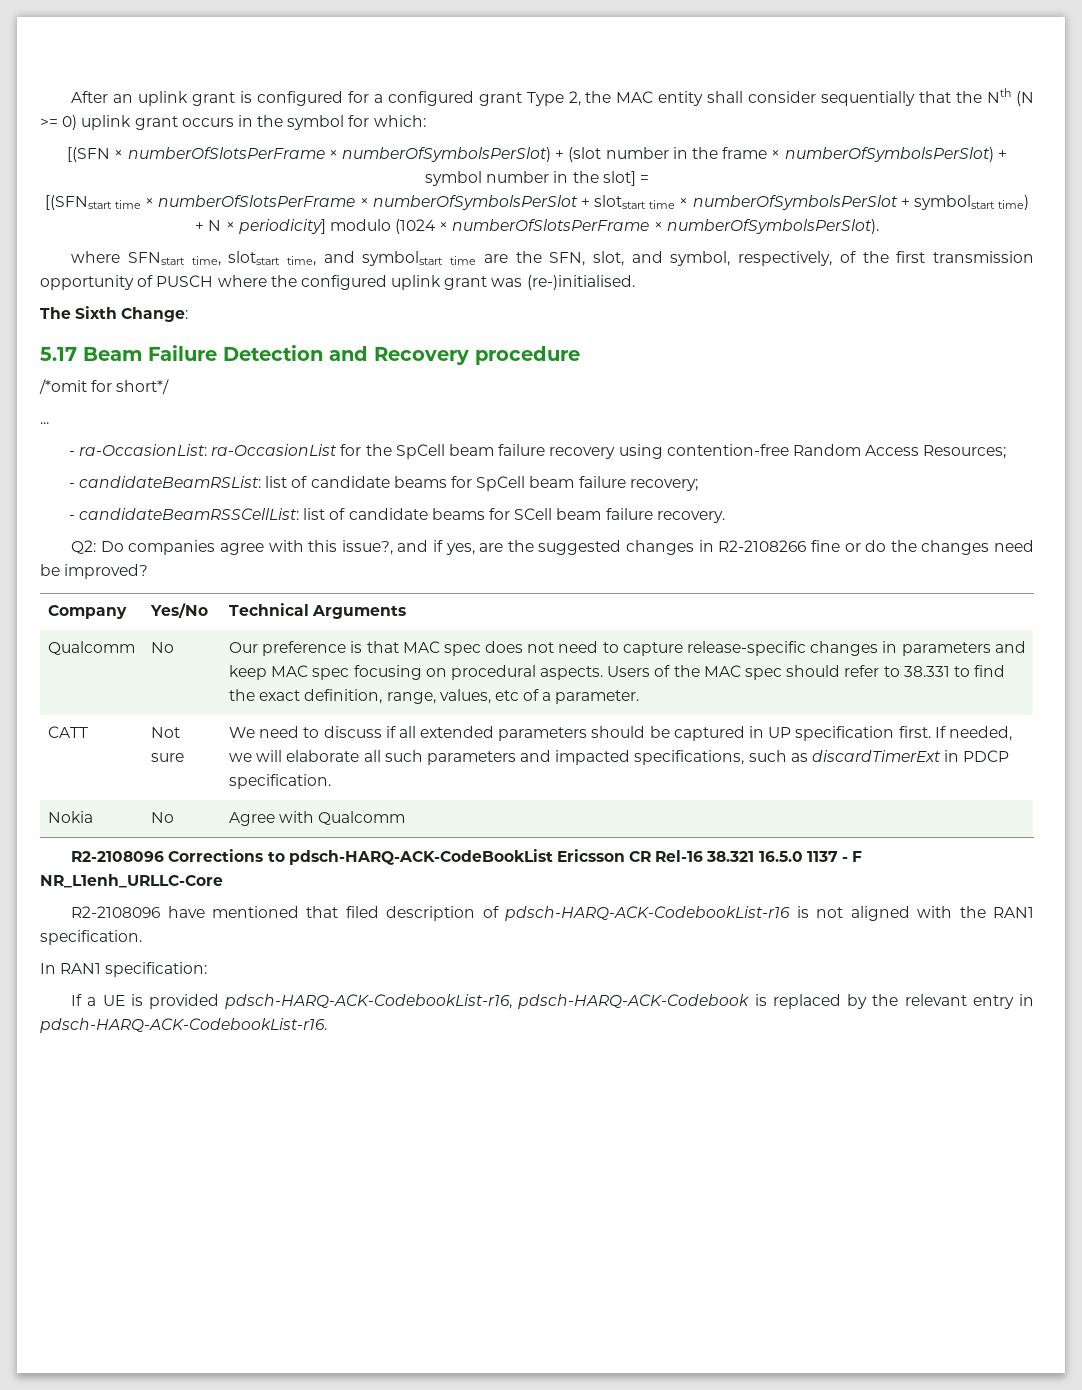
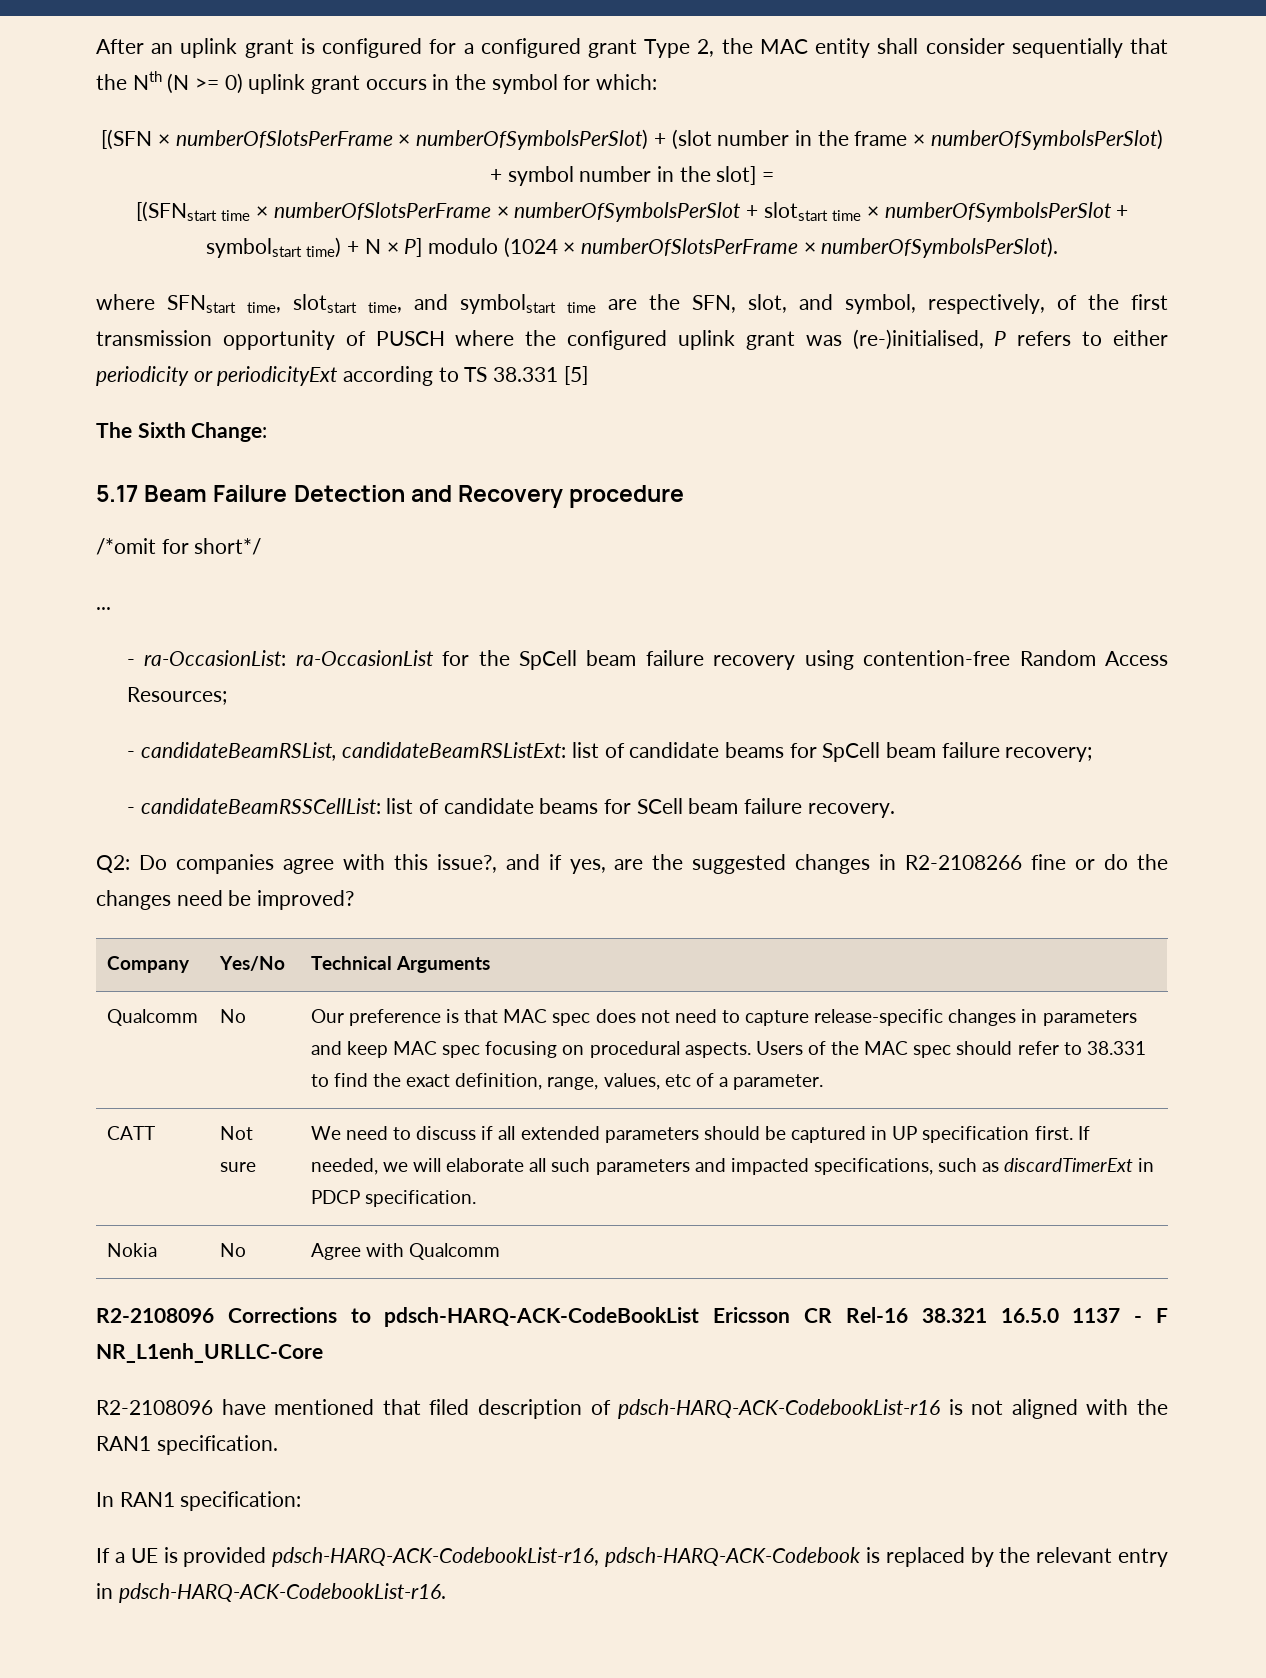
[238,219,326,234] periodicity] -> [404,238,423,257] P]
[526,275,635,290] (re-)initialised. -> [852,329,1169,350] [96,366,588,386] (re-)initialised, P refers to either periodicity or periodicityExt according to TS 38.331 [5]
[79,476,262,488] candidateBeamRSList: -> [140,742,567,761] candidateBeamRSList, candidateBeamRSListExt:

